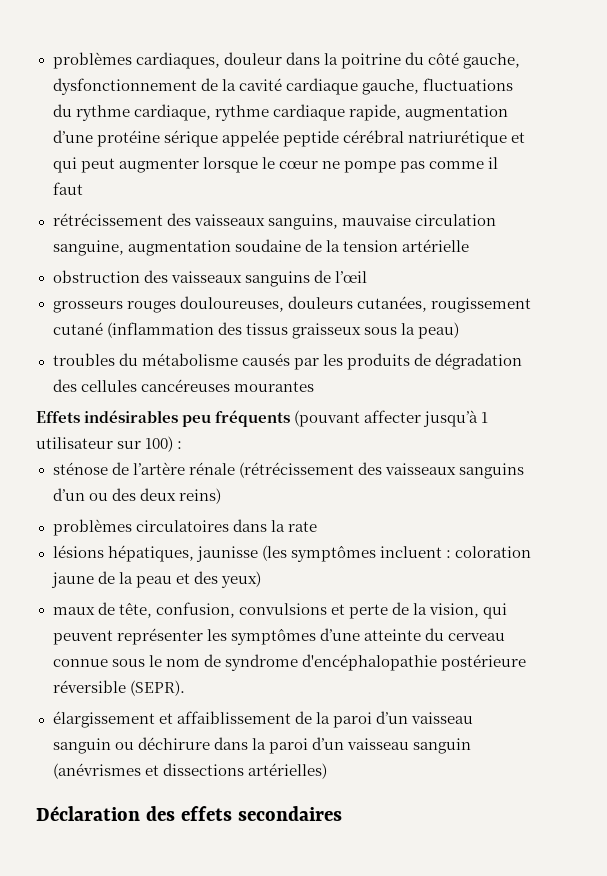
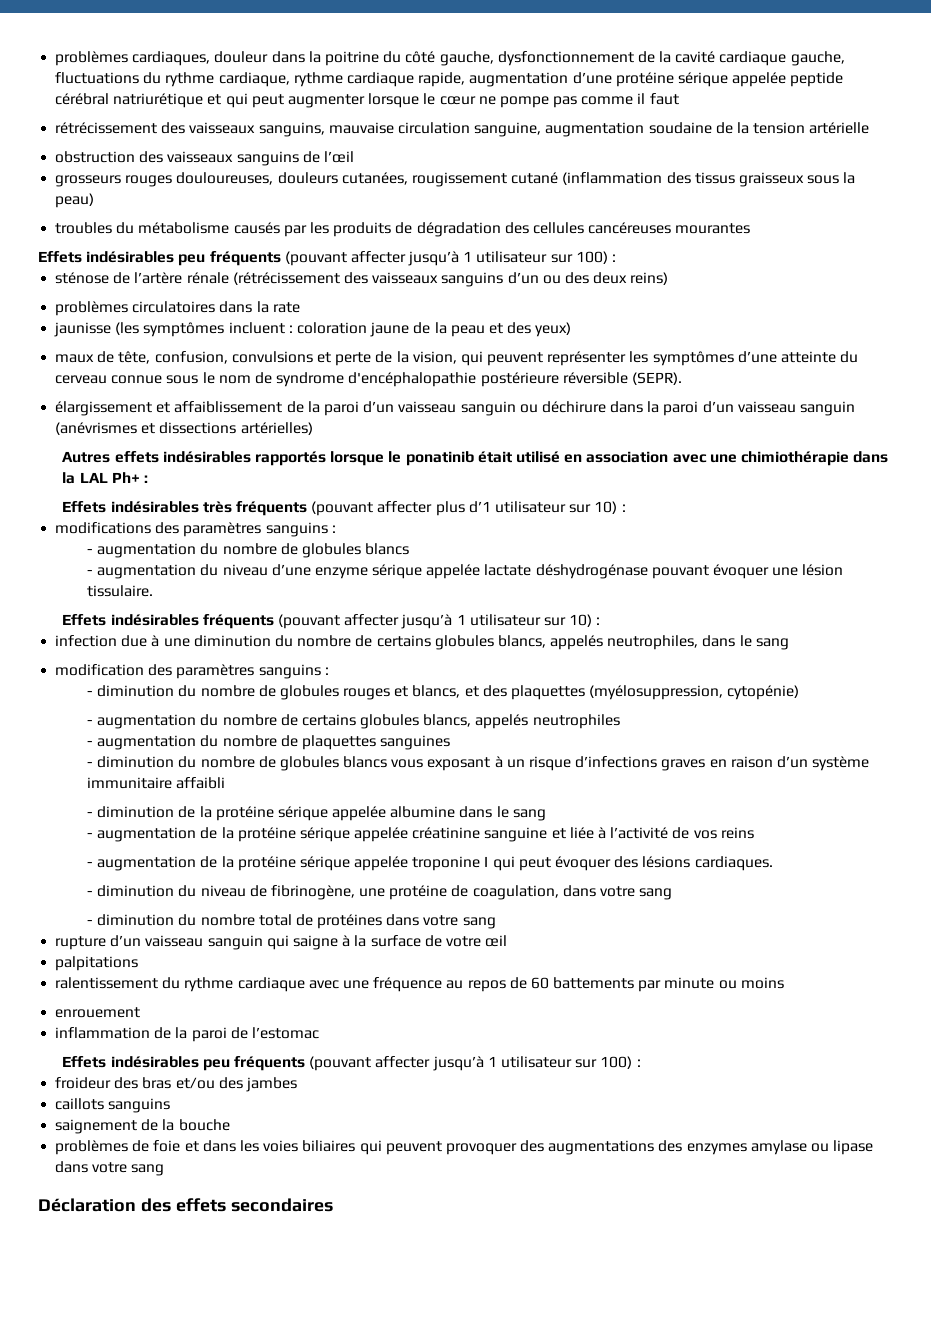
[52,545,194,562] lésions hépatiques, -> (300, 307) none
(327, 771) none -> [62,451,889,466] [62,472,149,484] [62,501,626,516] [55,522,336,537] [86,543,410,558] [86,564,844,579] [86,585,153,597] [62,614,601,629] [55,635,789,650] [55,664,329,679] [86,685,800,700] [86,714,620,729] [86,735,451,750] [86,756,870,771] [86,777,226,789] [86,806,546,821] [86,827,754,842] [86,856,773,871] [86,885,673,900] [86,914,496,929] [55,935,508,950] [55,956,139,971] [55,977,784,992] [55,1007,141,1018] [55,1027,319,1042] [62,1056,641,1071] [55,1077,297,1092] [55,1098,171,1113] [55,1119,230,1134] [55,1140,874,1155] [55,1161,165,1176] // Autres effets indésirables rapportés lorsque le ponatinib était utilisé en association avec une chimiothérapie dans la LAL Ph+ : // Effets indésirables très fréquents (pouvant affecter plus d’1 utilisateur sur 10) : // modifications des paramètres sanguins : // - augmentation du nombre de globules blancs // - augmentation du niveau d’une enzyme sérique appelée lactate déshydrogénase pouvant évoquer une lésion tissulaire. // Effets indésirables fréquents (pouvant affecter jusqu’à 1 utilisateur sur 10) : // infection due à une diminution du nombre de certains globules blancs, appelés neutrophiles, dans le sang // modification des paramètres sanguins : // - diminution du nombre de globules rouges et blancs, et des plaquettes (myélosuppression, cytopénie) // - augmentation du nombre de certains globules blancs, appelés neutrophiles // - augmentation du nombre de plaquettes sanguines // - diminution du nombre de globules blancs vous exposant à un risque d’infections graves en raison d’un système immunitaire affaibli // - diminution de la protéine sérique appelée albumine dans le sang // - augmentation de la protéine sérique appelée créatinine sanguine et liée à l’activité de vos reins // - augmentation de la protéine sérique appelée troponine I qui peut évoquer des lésions cardiaques. // - diminution du niveau de fibrinogène, une protéine de coagulation, dans votre sang // - diminution du nombre total de protéines dans votre sang // rupture d’un vaisseau sanguin qui saigne à la surface de votre œil // palpitations // ralentissement du rythme cardiaque avec une fréquence au repos de 60 battements par minute ou moins // enrouement // inflammation de la paroi de l’estomac // Effets indésirables peu fréquents (pouvant affecter jusqu’à 1 utilisateur sur 100) : // froideur des bras et/ou des jambes // caillots sanguins // saignement de la bouche // problèmes de foie et dans les voies biliaires qui peuvent provoquer des augmentations des enzymes amylase ou lipase dans votre sang

